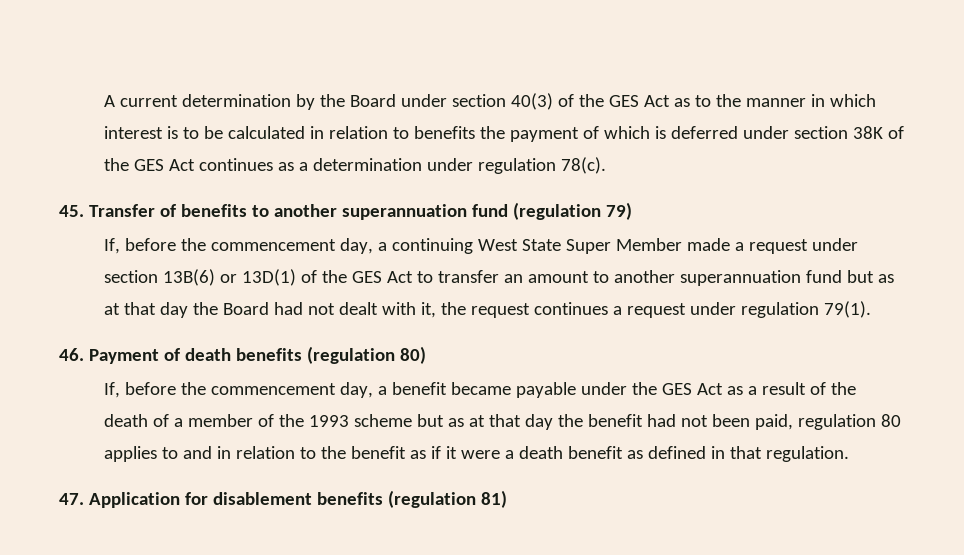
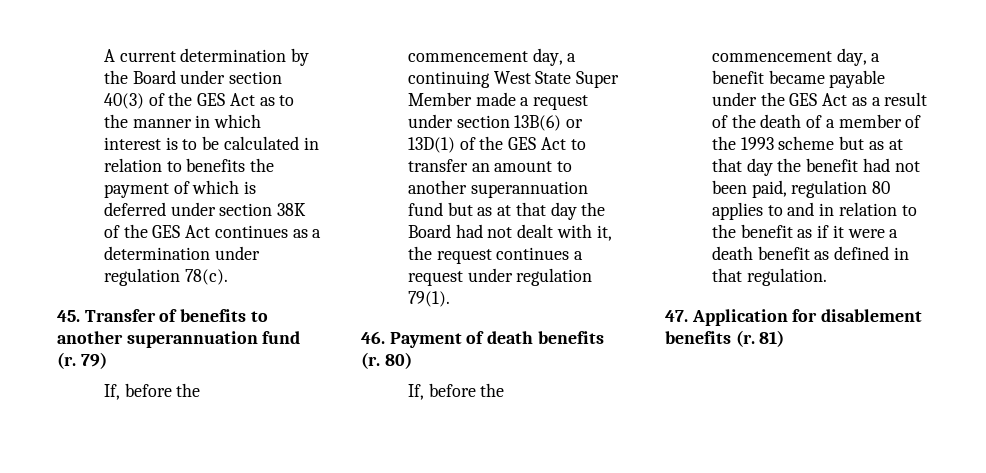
[512,202,601,220] (regulation -> [57,352,76,369] (r.
[306,346,395,364] (regulation -> [361,352,380,369] (r.
[387,490,476,508] (regulation -> [735,330,755,347] (r.

